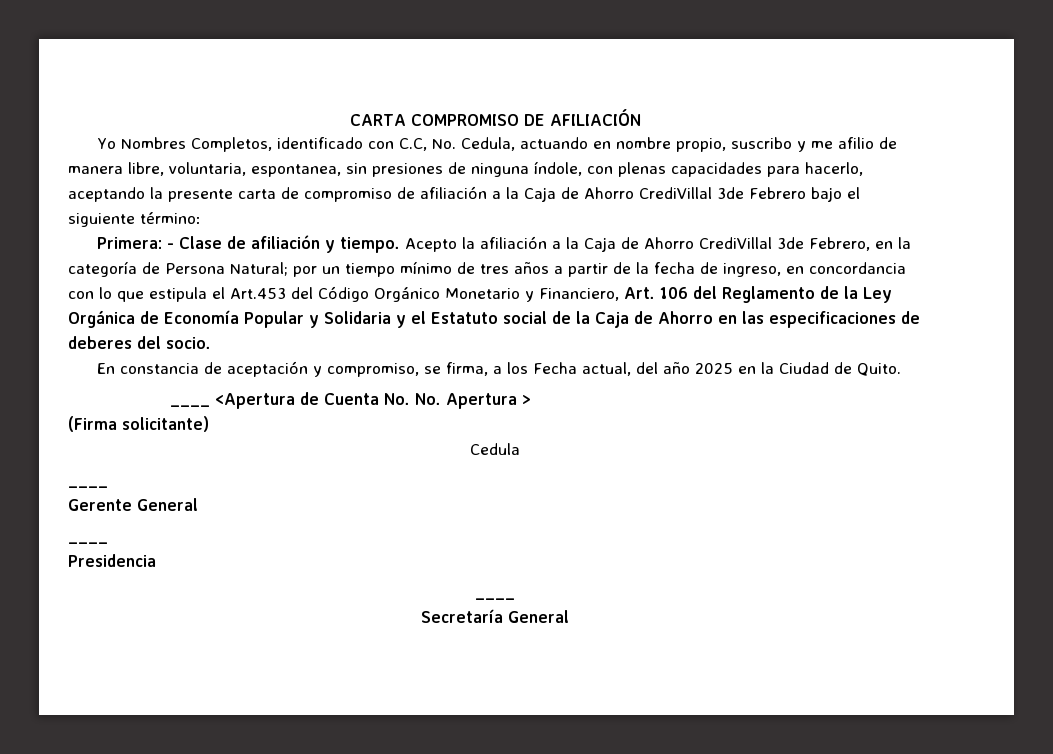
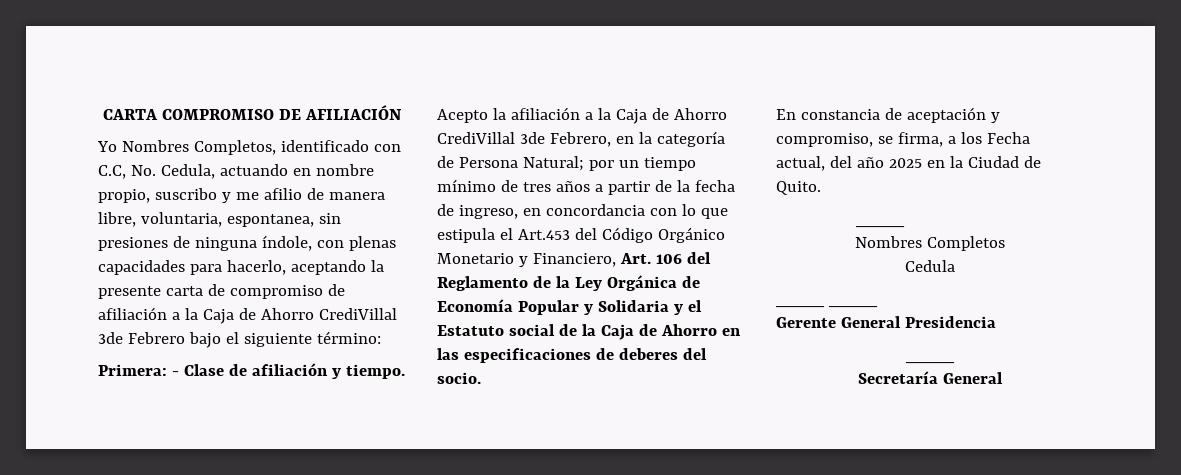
[214,392,531,409] [68,416,209,432] <Apertura de Cuenta No. No. Apertura > // (Firma solicitante) -> [854,236,1005,251] // Nombres Completos
(108, 487) none -> [828,304,878,308] ____
[68,542,108,544] // ____ // -> (901, 322) none

